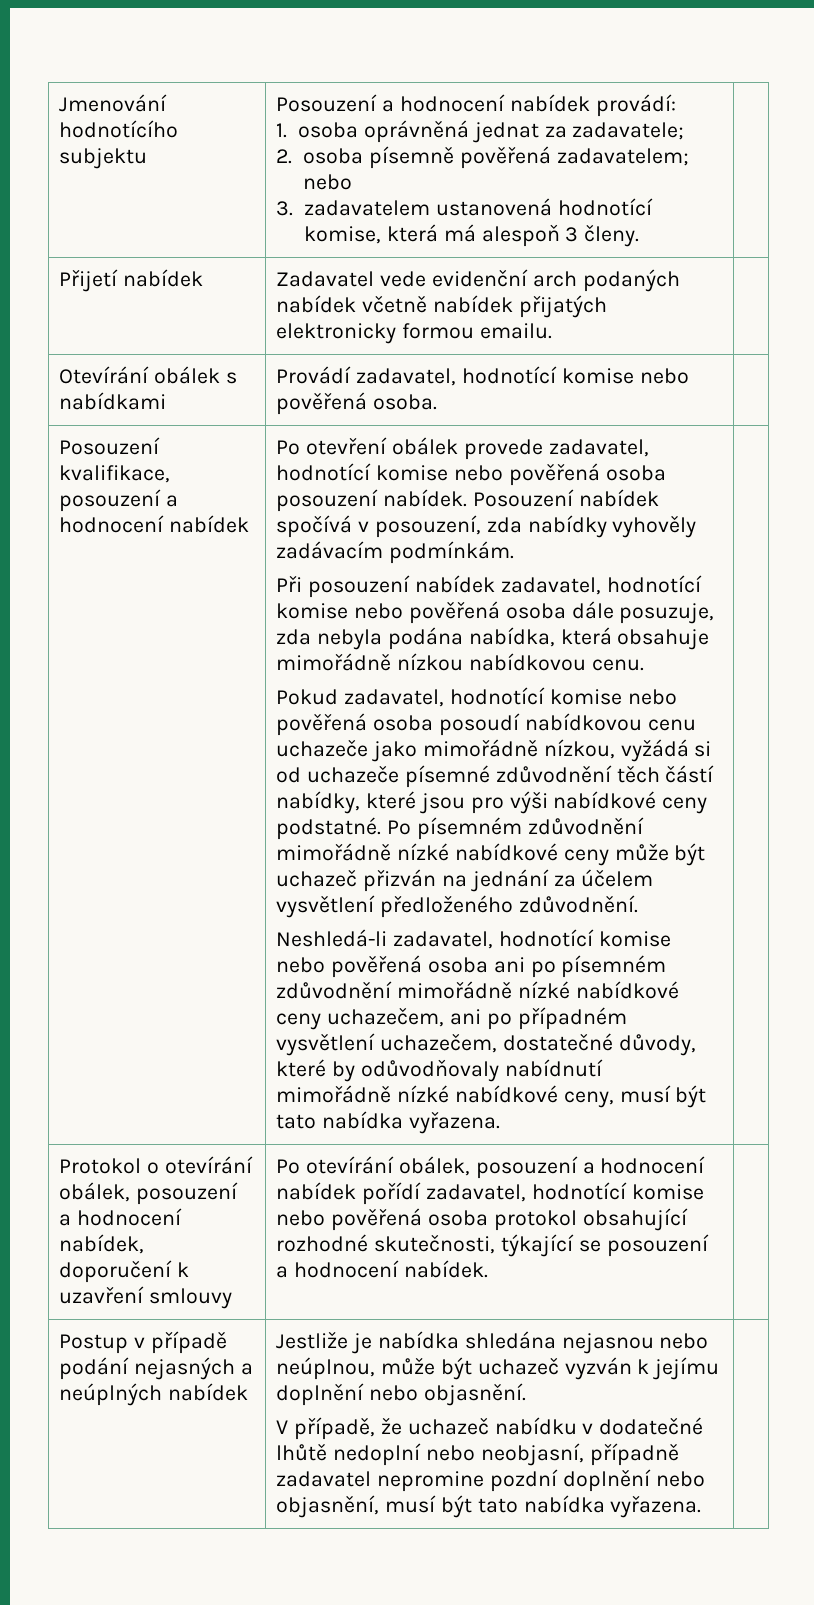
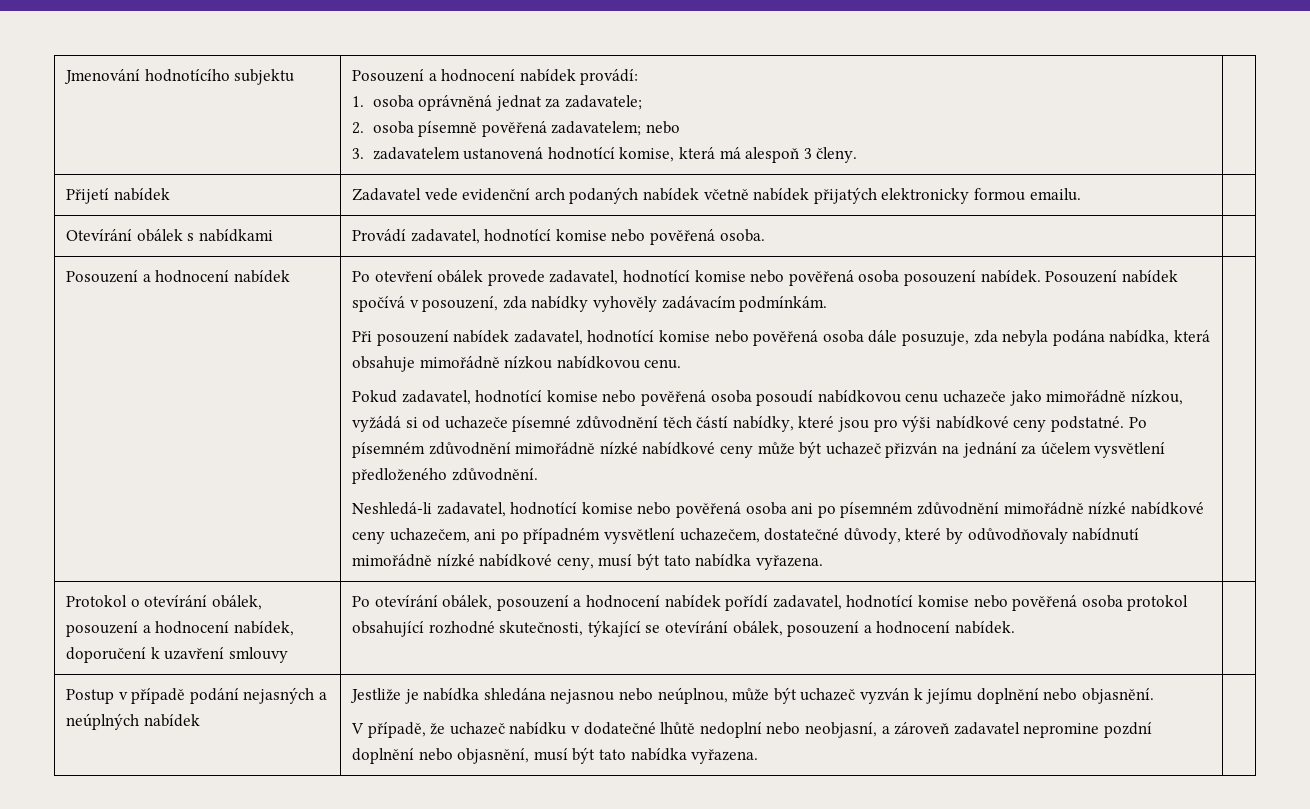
[59,465,171,483] [59,489,162,512] kvalifikace, posouzení -> (139, 276) none
(601, 1246) none -> [665,621,783,636] otevírání obálek,
[589,1443,679,1466] případně -> [881,722,950,735] a zároveň

